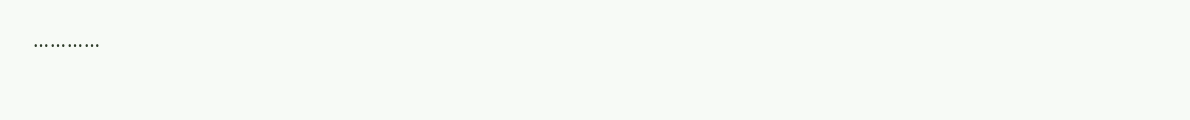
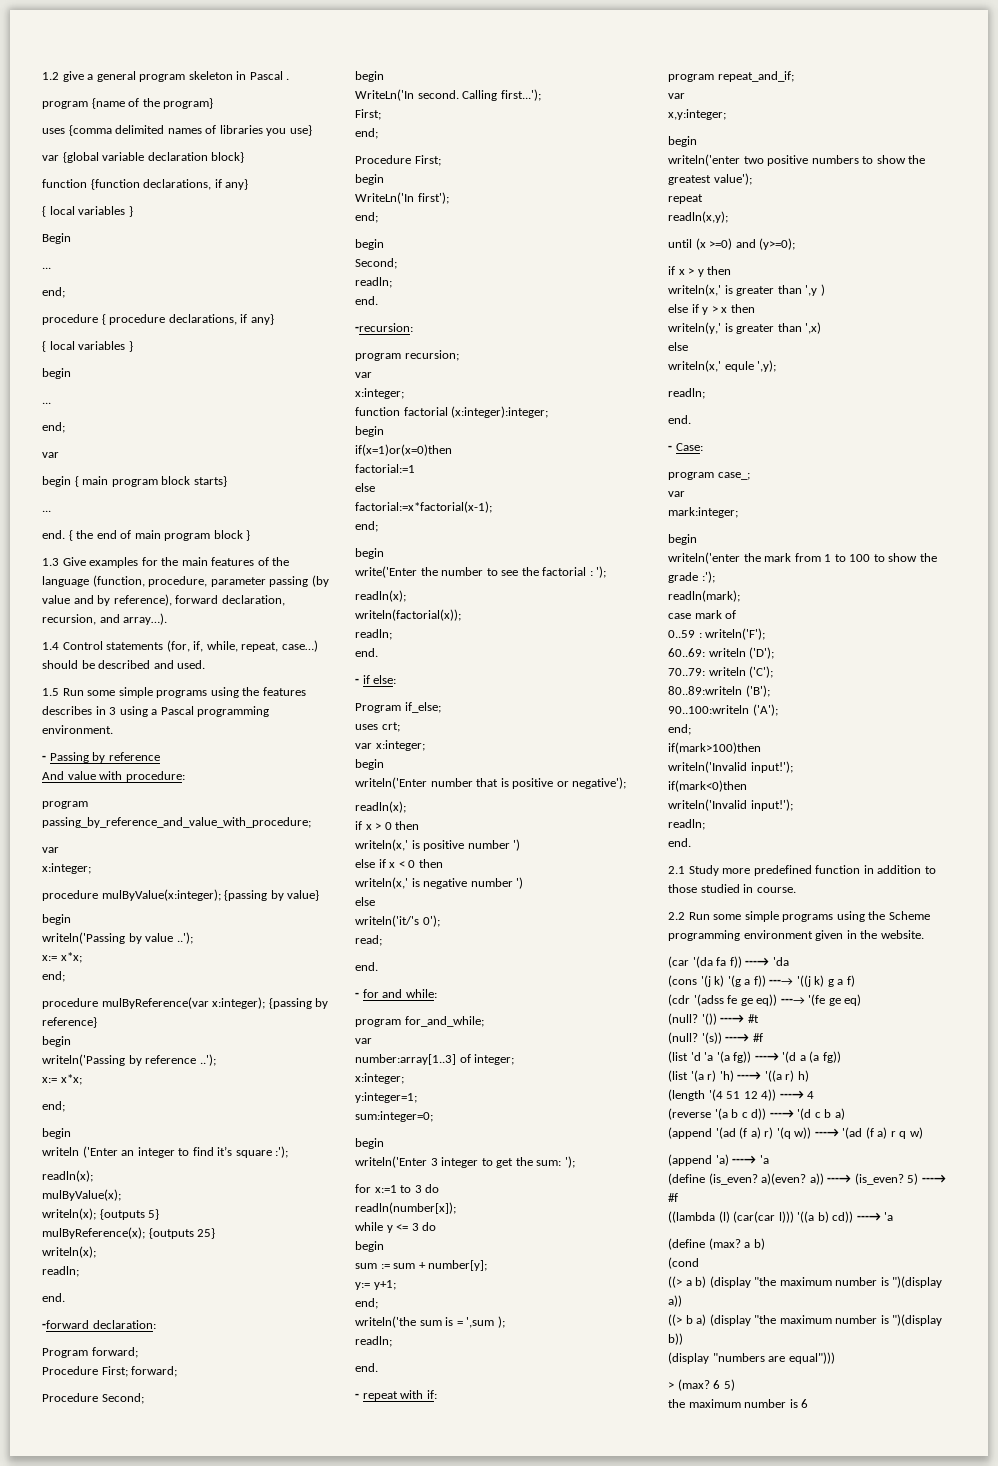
[32,44,100,47] ………… -> [42,71,290,82] [42,98,214,109] [42,125,312,136] [42,152,245,163] [42,179,249,190] [42,206,133,217] [42,233,71,244] [42,267,51,269] [42,287,65,298] [42,314,274,325] [42,341,133,352] [42,368,71,379] [42,402,51,404] [42,422,65,433] [42,452,59,458] [42,476,227,487] [42,510,51,512] [42,530,251,541] [42,557,290,568] [42,575,329,587] [42,594,285,606] [42,613,168,625] [42,640,318,652] [42,660,206,669] [42,687,306,698] [42,706,270,717] [42,725,113,734] [42,752,160,763] [42,771,185,782] [42,801,88,809] [42,817,311,828] [42,847,59,853] [42,863,91,874] [42,889,320,901] [42,914,71,925] [42,932,193,944] [42,952,82,963] [42,971,65,982] [42,997,329,1009] [42,1017,97,1028] [42,1036,71,1047] [42,1054,216,1066] [42,1074,82,1085] [42,1101,65,1112] [42,1128,71,1139] [42,1146,289,1158] [42,1170,93,1182] [42,1189,121,1201] [42,1208,160,1220] [42,1227,216,1239] [42,1246,96,1258] [42,1266,79,1277] [42,1293,65,1302] [42,1320,156,1329] [42,1347,138,1358] [42,1366,178,1377] [42,1393,144,1404] [355,71,384,82] [355,89,541,101] [355,109,381,120] [355,128,378,139] [355,155,441,166] [355,174,384,185] [355,192,449,204] [355,212,378,223] [355,239,384,250] [355,258,397,269] [355,277,392,288] [355,296,378,305] [355,323,413,332] [355,350,459,361] [355,372,372,378] [355,388,404,399] [355,406,549,418] [355,426,384,437] [355,444,452,456] [355,464,415,473] [355,483,375,492] [355,501,492,513] [355,521,378,532] [355,548,384,559] [355,566,607,578] [355,590,406,602] [355,609,461,621] [355,629,392,640] [355,648,378,657] [355,675,397,684] [355,702,441,713] [355,722,400,732] [355,740,425,751] [355,759,384,770] [355,777,627,789] [355,801,406,813] [355,821,420,830] [355,839,521,851] [355,859,443,868] [355,877,524,889] [355,897,375,906] [355,915,440,927] [355,935,382,946] [355,962,378,971] [355,989,437,998] [355,1016,484,1027] [355,1038,372,1044] [355,1054,515,1065] [355,1073,404,1084] [355,1092,417,1103] [355,1111,433,1122] [355,1138,384,1149] [355,1156,575,1168] [355,1184,440,1193] [355,1202,456,1214] [355,1222,437,1233] [355,1241,384,1252] [355,1260,488,1271] [355,1280,396,1290] [355,1298,378,1309] [355,1316,505,1328] [355,1336,392,1347] [355,1363,378,1372] [355,1390,437,1401] [668,71,794,82] [668,93,685,99] [668,109,726,120] [668,136,697,147] [668,154,926,166] [668,173,752,185] [668,194,703,204] [668,211,728,223] [668,238,796,250] [668,266,732,277] [668,284,825,296] [668,304,755,315] [668,322,822,334] [668,342,688,351] [668,360,777,372] [668,388,705,399] [668,415,691,424] [668,443,703,451] [668,472,750,480] [668,491,685,497] [668,507,738,518] [668,534,697,545] [668,552,937,564] [668,571,715,583] [668,590,740,602] [668,610,737,619] [668,628,766,640] [668,647,775,659] [668,666,774,678] [668,685,770,697] [668,704,778,716] [668,724,691,735] [668,742,761,754] [668,761,793,773] [668,780,747,792] [668,799,793,811] [668,819,705,830] [668,838,691,847] [668,865,936,876] [668,884,796,893] [668,911,930,922] [668,930,924,941] [668,956,789,968] [668,975,855,987] [668,994,862,1006] [668,1013,759,1025] [668,1032,763,1044] [668,1051,841,1063] [668,1070,809,1082] [668,1089,815,1101] [668,1108,845,1120] [668,1127,923,1139] [668,1154,769,1166] [668,1173,946,1185] [668,1193,678,1202] [668,1211,894,1223] [668,1238,765,1250] [668,1257,699,1269] [668,1276,943,1288] [668,1295,682,1307] [668,1314,943,1326] [668,1333,683,1345] [668,1352,835,1364] [668,1379,735,1391] [668,1399,809,1408] 1.2 give a general program skeleton in Pascal . // program {name of the program} // uses {comma delimited names of libraries you use} // var {global variable declaration block} // function {function declarations, if any} // { local variables } // Begin // ... // end; // procedure { procedure declarations, if any} // { local variables } // begin // ... // end; // var // begin { main program block starts} // ... // end. { the end of main program block } // 1.3 Give examples for the main features of the language (function, procedure, parameter passing (by value and by reference), forward declaration, recursion, and array…). // 1.4 Control statements (for, if, while, repeat, case…) should be described and used. // 1.5 Run some simple programs using the features describes in 3 using a Pascal programming environment. // - Passing by reference // And value with procedure: // program passing_by_reference_and_value_with_procedure; // var // x:integer; // procedure mulByValue(x:integer); {passing by value} // begin // writeln('Passing by value ..'); // x:= x*x; // end; // procedure mulByReference(var x:integer); {passing by reference} // begin // writeln('Passing by reference ..'); // x:= x*x; // end; // begin // writeln ('Enter an integer to find it’s square :'); // readln(x); // mulByValue(x); // writeln(x); {outputs 5} // mulByReference(x); {outputs 25} // writeln(x); // readln; // end. // -forward declaration: // Program forward; // Procedure First; forward; // Procedure Second; // begin // WriteLn('In second. Calling first...'); // First; // end; // Procedure First; // begin // WriteLn('In first'); // end; // begin // Second; // readln; // end. // -recursion: // program recursion; // var // x:integer; // function factorial (x:integer):integer; // begin // if(x=1)or(x=0)then // factorial:=1 // else // factorial:=x*factorial(x-1); // end; // begin // write('Enter the number to see the factorial : '); // readln(x); // writeln(factorial(x)); // readln; // end. // - if else: // Program if_else; // uses crt; // var x:integer; // begin // writeln('Enter number that is positive or negative'); // readln(x); // if x > 0 then // writeln(x,' is positive number ') // else if x < 0 then // writeln(x,' is negative number ') // else // writeln('it/'s 0'); // read; // end. // - for and while: // program for_and_while; // var // number:array[1..3] of integer; // x:integer; // y:integer=1; // sum:integer=0; // begin // writeln('Enter 3 integer to get the sum: '); // for x:=1 to 3 do // readln(number[x]); // while y <= 3 do // begin // sum := sum + number[y]; // y:= y+1; // end; // writeln('the sum is = ',sum ); // readln; // end. // - repeat with if: // program repeat_and_if; // var // x,y:integer; // begin // writeln('enter two positive numbers to show the greatest value'); // repeat // readln(x,y); // until (x >=0) and (y>=0); // if x > y then // writeln(x,' is greater than ',y ) // else if y > x then // writeln(y,' is greater than ',x) // else // writeln(x,' equle ',y); // readln; // end. // - Case: // program case_; // var // mark:integer; // begin // writeln('enter the mark from 1 to 100 to show the grade :'); // readln(mark); // case mark of // 0..59 : writeln('F'); // 60..69: writeln ('D'); // 70..79: writeln ('C'); // 80..89:writeln ('B'); // 90..100:writeln ('A'); // end; // if(mark>100)then // writeln('Invalid input!'); // if(mark<0)then // writeln('Invalid input!'); // readln; // end. // 2.1 Study more predefined function in addition to those studied in course. // 2.2 Run some simple programs using the Scheme programming environment given in the website. // (car '(da fa f)) ---→ 'da // (cons '(j k) '(g a f)) ---→ '((j k) g a f) // (cdr '(adss fe ge eq)) ---→ '(fe ge eq) // (null? '()) ---→ #t // (null? '(s)) ---→ #f // (list 'd 'a '(a fg)) ---→ '(d a (a fg)) // (list '(a r) 'h) ---→ '((a r) h) // (length '(4 51 12 4)) ---→ 4 // (reverse '(a b c d)) ---→ '(d c b a) // (append '(ad (f a) r) '(q w)) ---→ '(ad (f a) r q w) // (append 'a) ---→ 'a // (define (is_even? a)(even? a)) ---→ (is_even? 5) ---→ #f // ((lambda (l) (car(car l))) '((a b) cd)) ---→ 'a // (define (max? a b) // (cond // ((> a b) (display "the maximum number is ")(display a)) // ((> b a) (display "the maximum number is ")(display b)) // (display "numbers are equal"))) // > (max? 6 5) // the maximum number is 6

